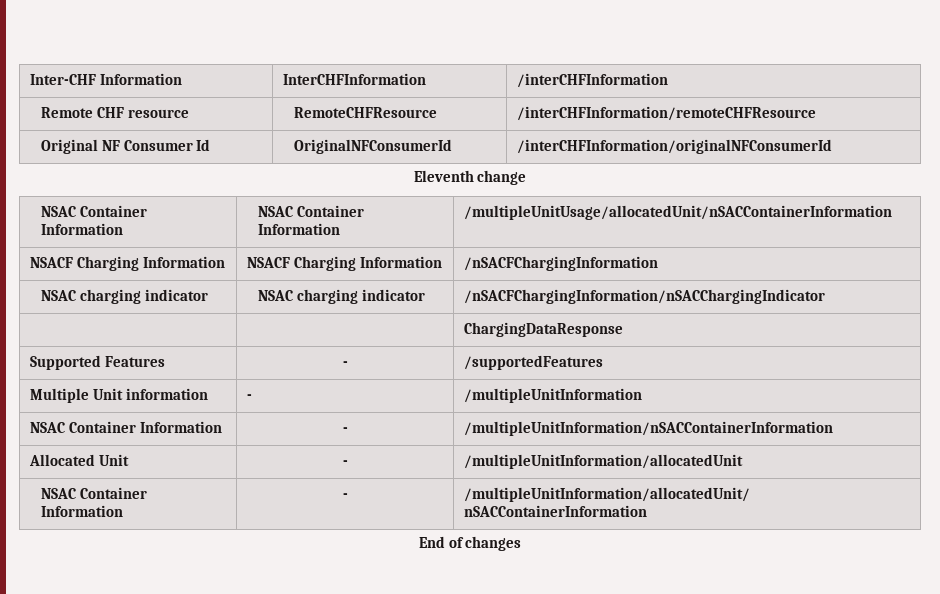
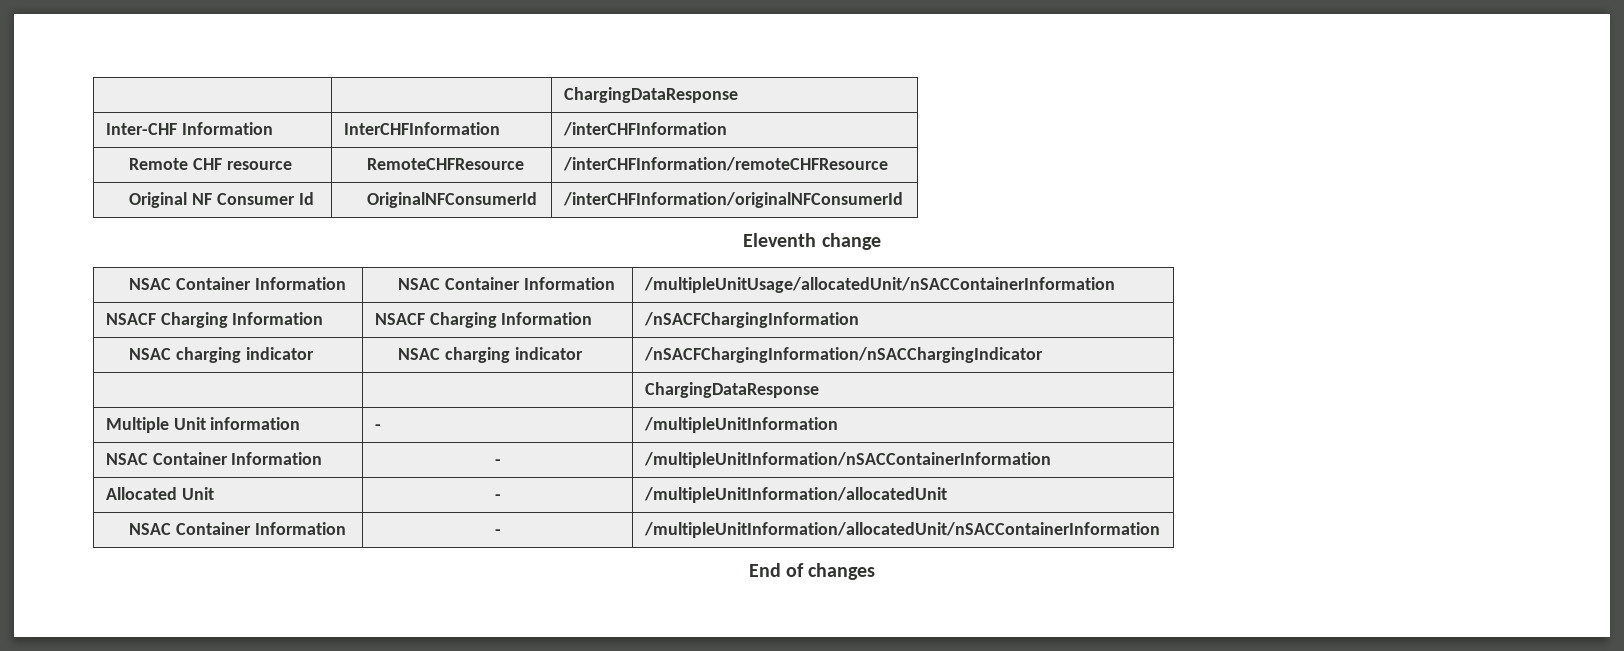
(30, 79) none -> [563,87,738,103] | | ChargingDataResponse //
[30,355,166,370] [342,361,348,367] [464,355,604,370] // Supported Features | - | /supportedFeatures -> (819, 390) none

